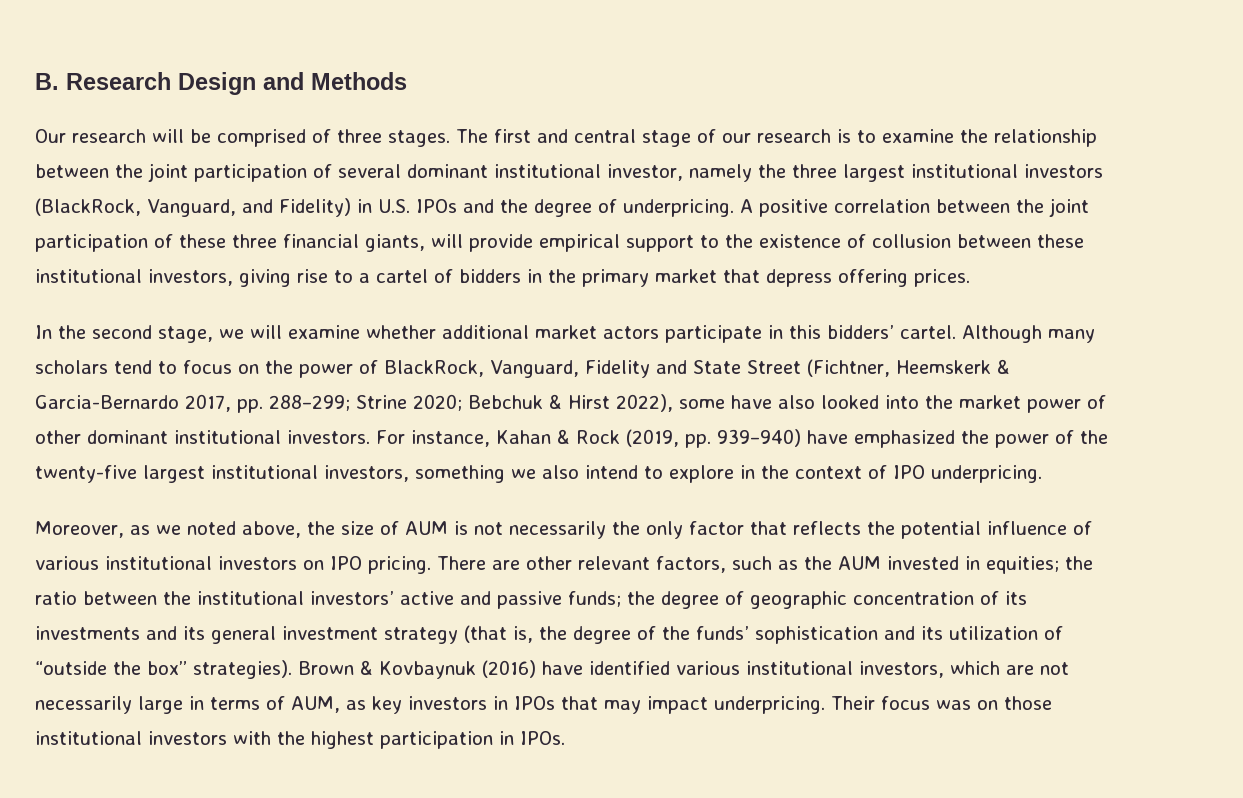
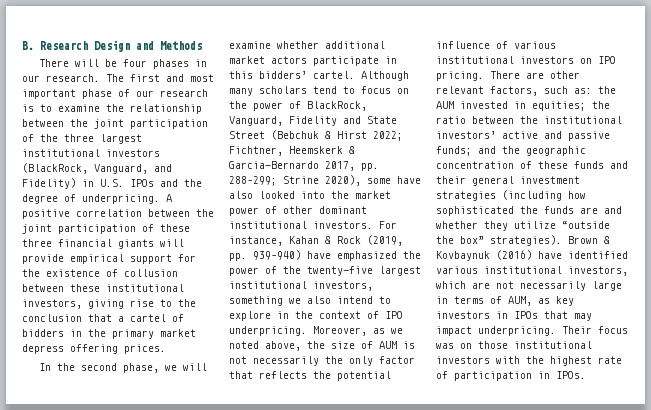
[35,129,691,147] Our research will be comprised of three stages. The first and central stage -> [39,59,208,69] [22,74,214,82] [22,89,112,99] There will be four phases in our research. The first and most important phase
[338,164,752,182] several dominant institutional investor, namely -> (34, 138) none
[365,234,425,252] giants, -> [118,239,154,249] giants
[700,235,719,248] to -> [178,254,196,262] for
(353, 276) none -> [178,299,196,307] [22,314,112,322] the conclusion that
[723,269,760,283] that -> (196, 333) none
[158,326,213,343] stage, -> [123,363,160,373] phase,
[806,359,890,377] (Fichtner, -> [271,130,403,141] [229,146,283,156] (Bebchuk & Hirst 2022; Fichtner,
[413,394,673,412] 2020; Bebchuk & Hirst 2022), -> [325,175,361,186] 2020),
(1042, 474) // -> (307, 331) none
[778,560,798,570] as -> [574,88,592,94] as:
[627,591,1027,609] [35,625,1063,644] the degree of geographic concentration of its investments and its general investment strategy (that is, the degree of the funds’ sophistication and its utilization of -> [478,146,586,156] [436,161,628,169] [436,176,580,186] [436,190,586,201] [436,206,622,216] [436,221,556,231] and the geographic concentration of these funds and their general investment strategies (including how sophisticated the funds are and whether they utilize
(374, 740) none -> [598,356,622,364] [436,371,448,379] rate of

